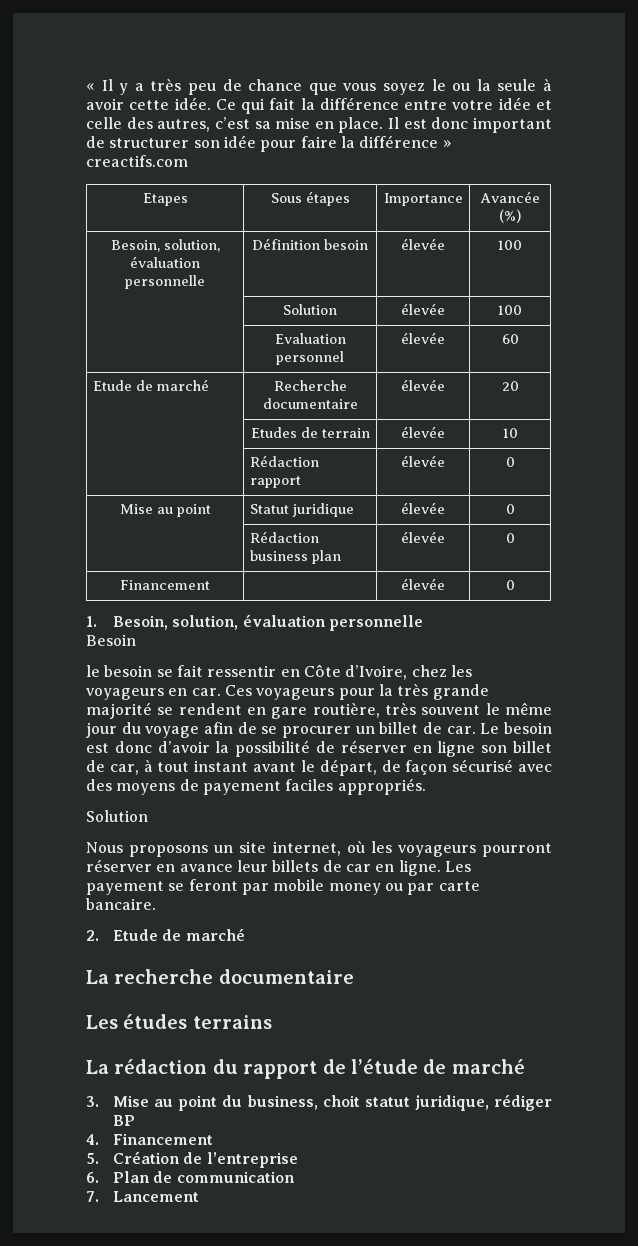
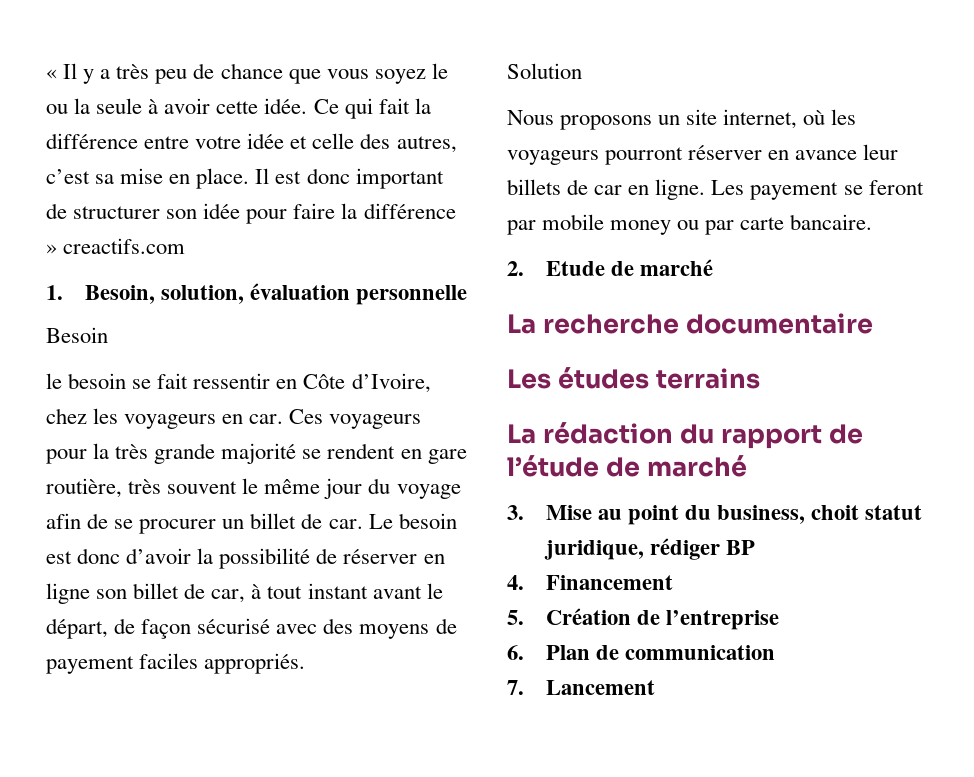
[142,193,188,206] [270,191,350,206] [383,193,463,206] [479,191,540,203] [499,209,521,223] [110,239,220,252] [130,256,200,268] [125,275,205,289] [252,238,368,250] [401,238,445,250] [498,240,522,250] [283,304,337,315] [401,303,445,315] [498,305,522,315] [274,333,346,344] [276,351,344,365] [401,332,445,344] [501,334,519,344] [92,379,209,391] [273,380,347,391] [262,398,358,409] [401,379,445,391] [501,381,519,391] [250,427,370,438] [401,426,445,438] [502,428,518,438] [249,455,319,467] [249,476,301,488] [401,455,445,467] [505,457,515,467] [119,504,211,517] [249,503,354,517] [401,502,445,514] [505,504,515,514] [249,531,319,543] [249,550,341,564] [401,531,445,543] [505,533,515,543] [120,580,210,590] [401,578,445,590] [505,580,515,590] // Etapes | Sous étapes | Importance | Avancée (%) // Besoin, solution, évaluation personnelle | Définition besoin | élevée | 100 // | Solution | élevée | 100 // | Evaluation personnel | élevée | 60 // Etude de marché | Recherche documentaire | élevée | 20 // | Etudes de terrain | élevée | 10 // | Rédaction rapport | élevée | 0 // Mise au point | Statut juridique | élevée | 0 // | Rédaction business plan | élevée | 0 // Financement | | élevée | 0 -> (186, 246) none

